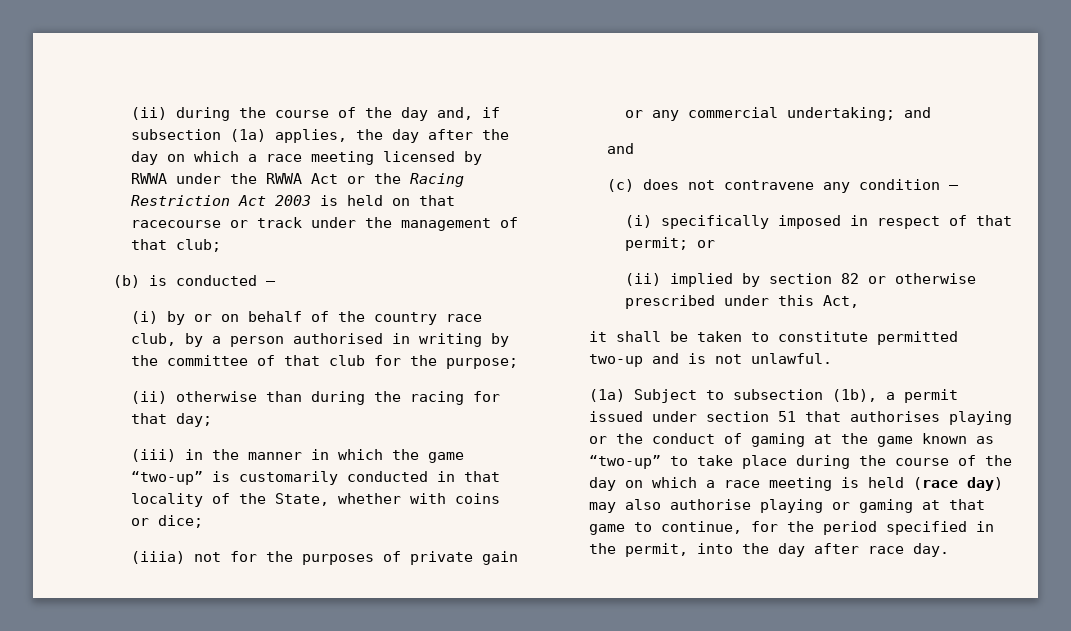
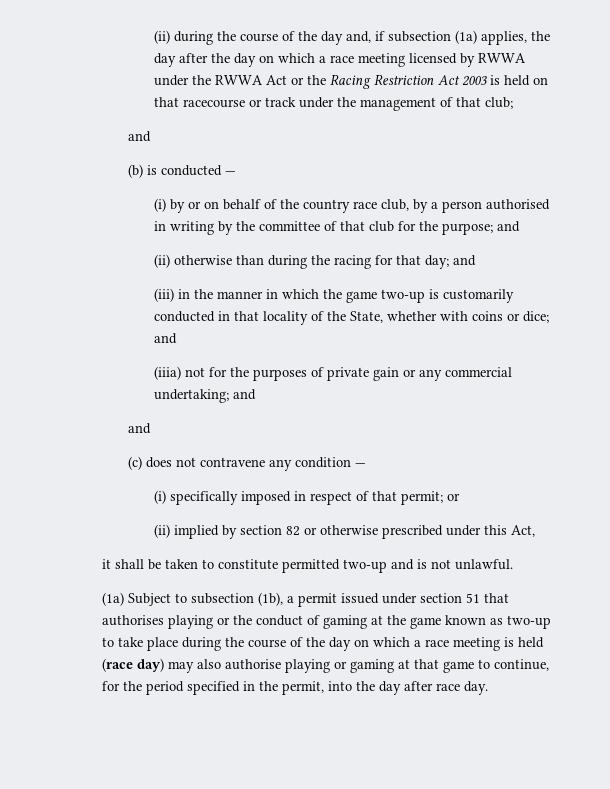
(221, 245) none -> [128,131,152,142] // and
(518, 363) none -> [497,221,521,232] and
(212, 420) none -> [453,255,477,266] and
[130,471,203,485] “two-up” -> [381,289,426,303] two-up
(203, 521) none -> [154,333,178,344] and
[588,455,661,469] “two-up” -> [507,615,552,629] two-up

